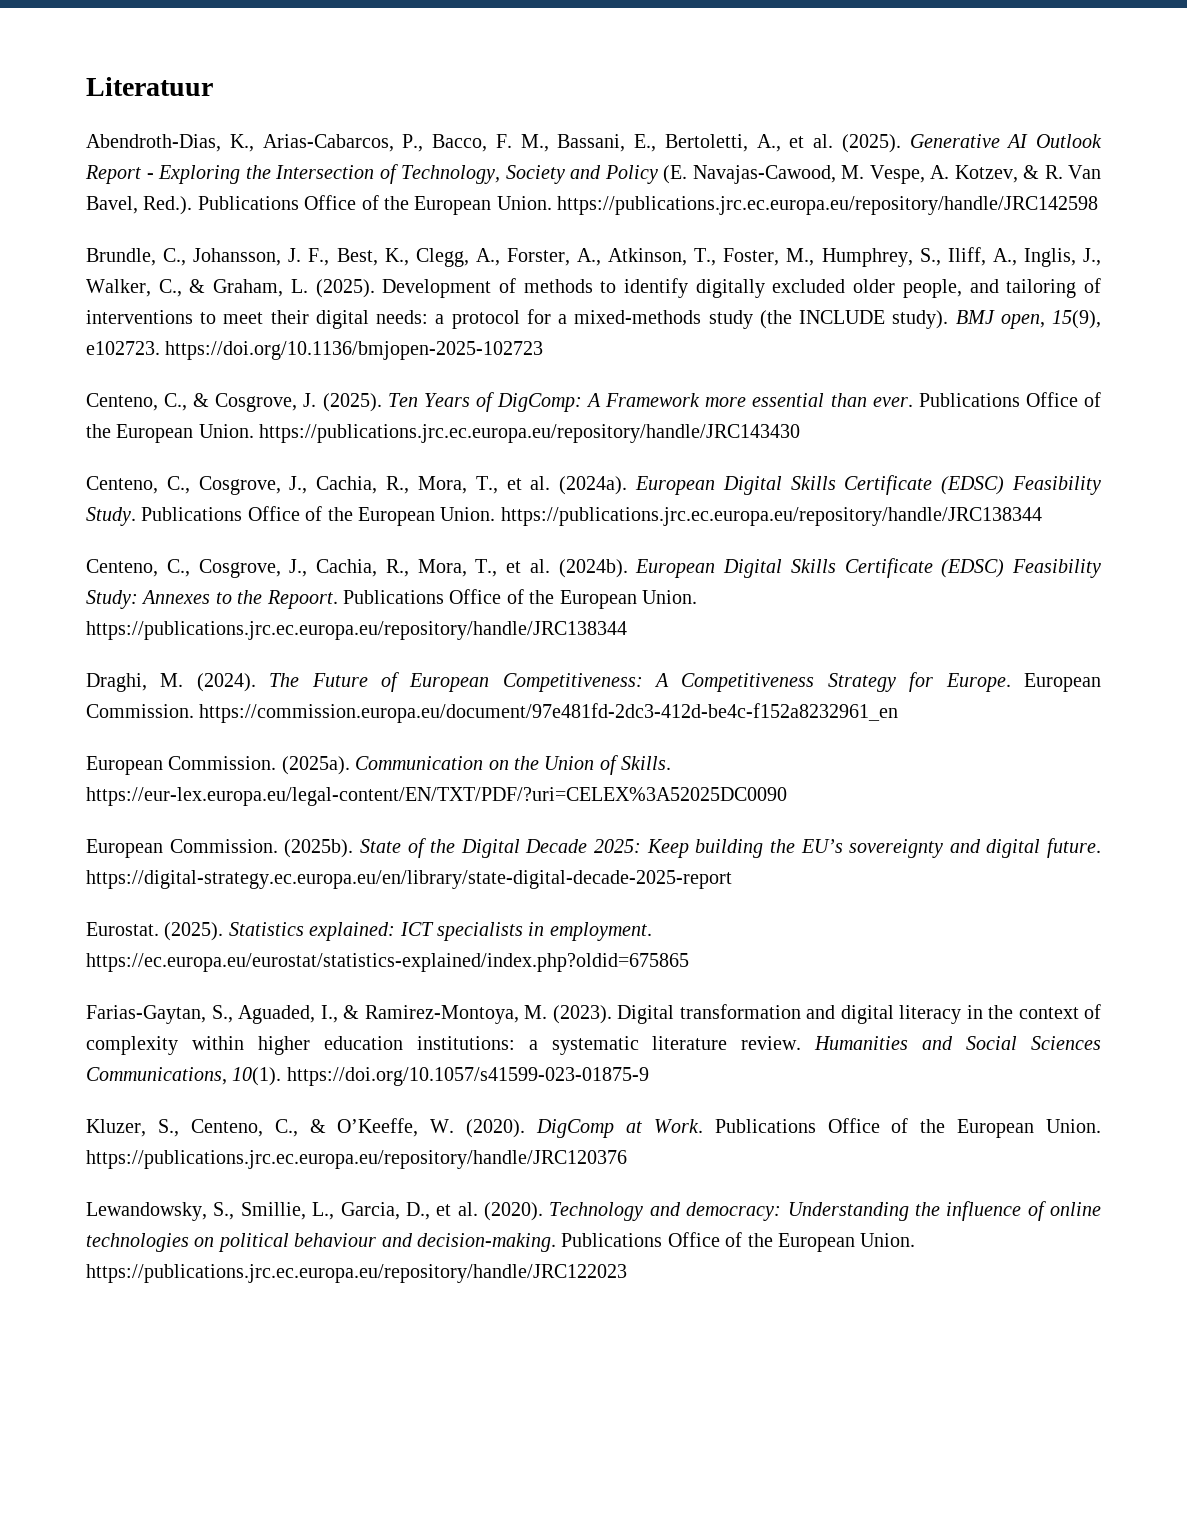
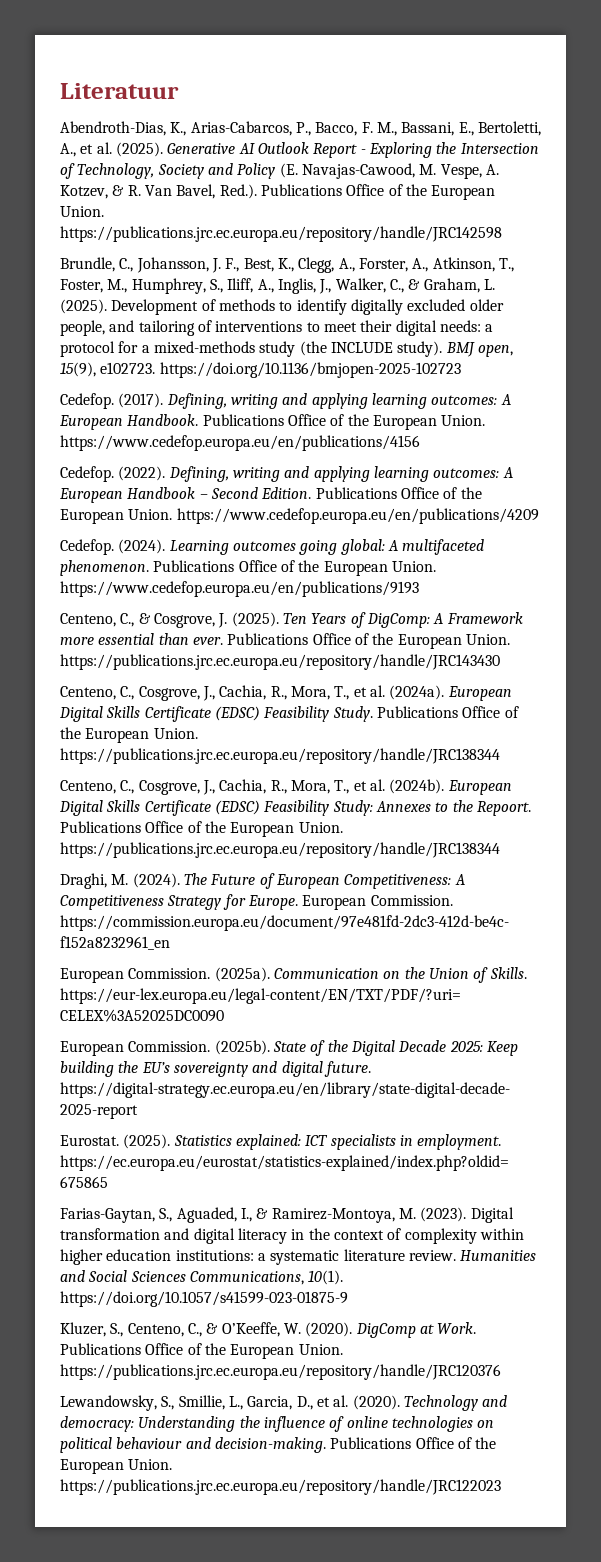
(544, 350) none -> [60,393,511,409] [59,414,486,430] [60,435,420,451] [60,466,513,482] [59,487,482,503] [60,508,539,524] [60,539,485,555] [60,560,436,576] [60,581,419,597] // Cedefop. (2017). Defining, writing and applying learning outcomes: A European Handbook. Publications Office of the European Union. https://www.cedefop.europa.eu/en/publications/4156 // Cedefop. (2022). Defining, writing and applying learning outcomes: A European Handbook – Second Edition. Publications Office of the European Union. https://www.cedefop.europa.eu/en/publications/4209 // Cedefop. (2024). Learning outcomes going global: A multifaceted phenomenon. Publications Office of the European Union. https://www.cedefop.europa.eu/en/publications/9193

